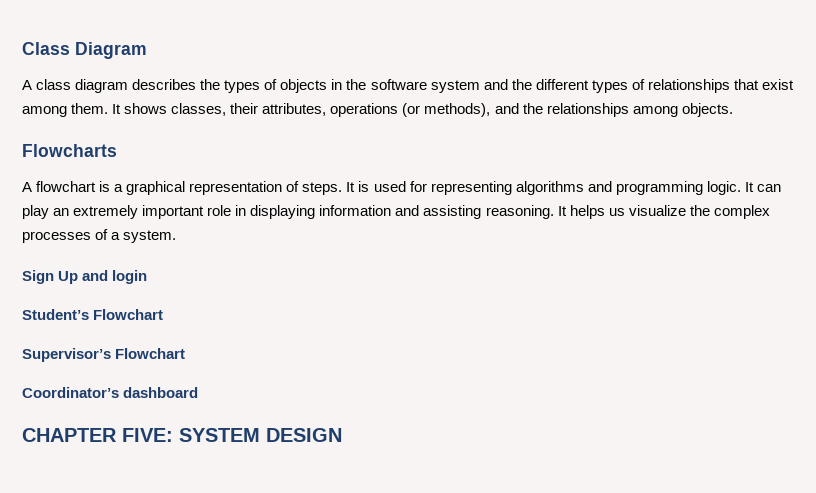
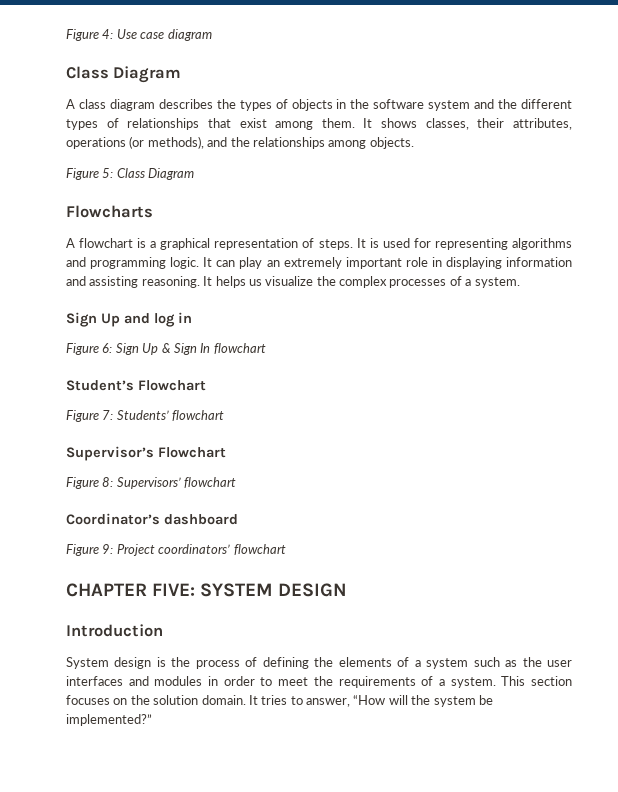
(22, 48) none -> [66,29,212,41] Figure 4: Use case diagram //
(733, 110) none -> [66,168,195,180] // Figure 5: Class Diagram
[112,270,148,284] [22,309,164,320] [22,348,186,362] [22,387,199,398] [22,428,342,442] login // Student’s Flowchart // Supervisor’s Flowchart // Coordinator’s dashboard // CHAPTER FIVE: SYSTEM DESIGN -> [154,312,192,327] [66,343,266,355] [66,380,206,391] [66,410,225,422] [66,446,226,461] [66,477,237,489] [66,513,238,525] [66,544,286,556] [66,583,348,597] [66,624,163,637] [66,657,572,669] [66,676,572,688] [66,695,493,707] [66,714,152,726] log in // Figure 6: Sign Up & Sign In flowchart // Student’s Flowchart // Figure 7: Students’ flowchart // Supervisor’s Flowchart // Figure 8: Supervisors’ flowchart // Coordinator’s dashboard // Figure 9: Project coordinators’ flowchart // CHAPTER FIVE: SYSTEM DESIGN // Introduction // System design is the process of defining the elements of a system such as the user interfaces and modules in order to meet the requirements of a system. This section focuses on the solution domain. It tries to answer, “How will the system be implemented?”

